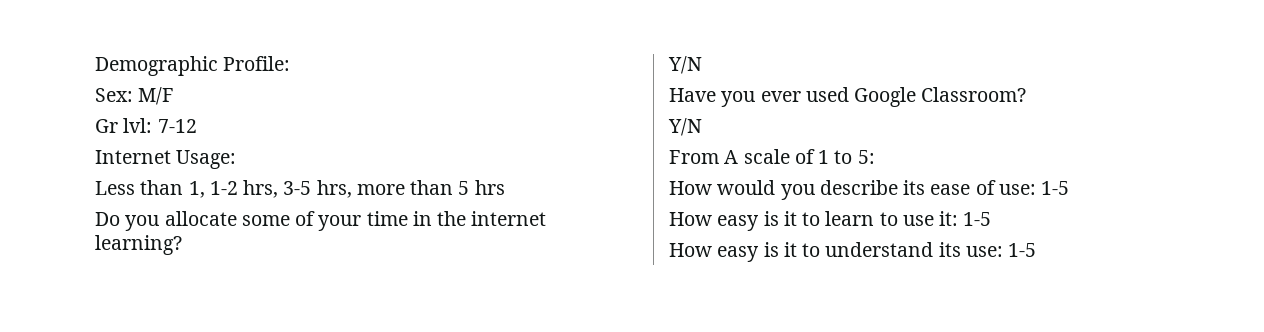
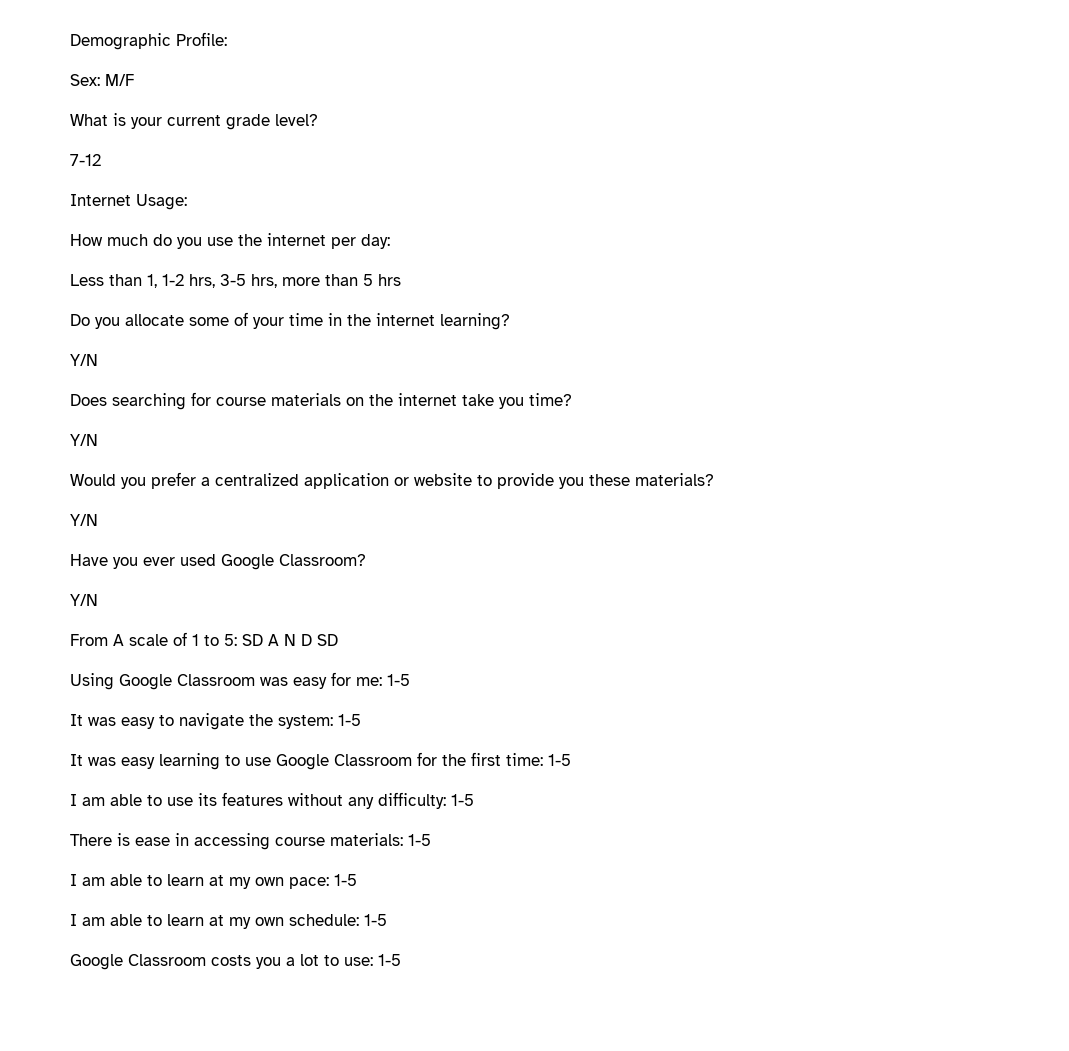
[95,118,197,133] [95,150,237,169] Gr lvl: 7-12 // Internet Usage: -> [70,113,318,130] [70,154,101,166] [70,194,187,210] [70,233,390,249] What is your current grade level? // 7-12 // Internet Usage: // How much do you use the internet per day:
(702, 65) none -> [70,392,572,410] [70,434,98,446] [70,472,714,489] [70,514,98,526] // Does searching for course materials on the internet take you time? // Y/N // Would you prefer a centralized application or website to provide you these materials? // Y/N
[669,180,1070,200] [669,211,992,231] [669,242,961,262] // How would you describe its ease of use: 1-5 // How easy is it to learn to use it: 1-5 // How easy is it to understand its -> [242,634,338,646] [70,672,410,690] [70,713,361,730] [70,752,571,770] [70,792,474,809] [70,833,431,850] [70,874,357,889] [70,914,387,929] [70,954,339,970] SD A N D SD // Using Google Classroom was easy for me: 1-5 // It was easy to navigate the system: 1-5 // It was easy learning to use Google Classroom for the first time: 1-5 // I am able to use its features without any difficulty: 1-5 // There is ease in accessing course materials: 1-5 // I am able to learn at my own pace: 1-5 // I am able to learn at my own schedule: 1-5 // Google Classroom costs you a lot to

